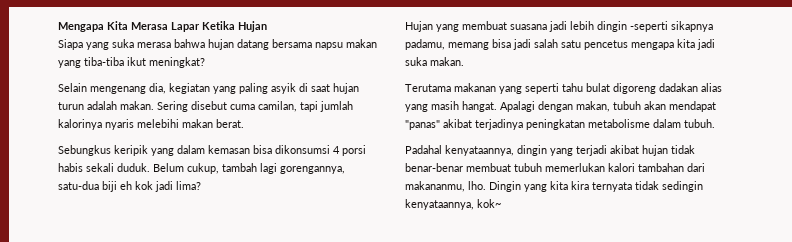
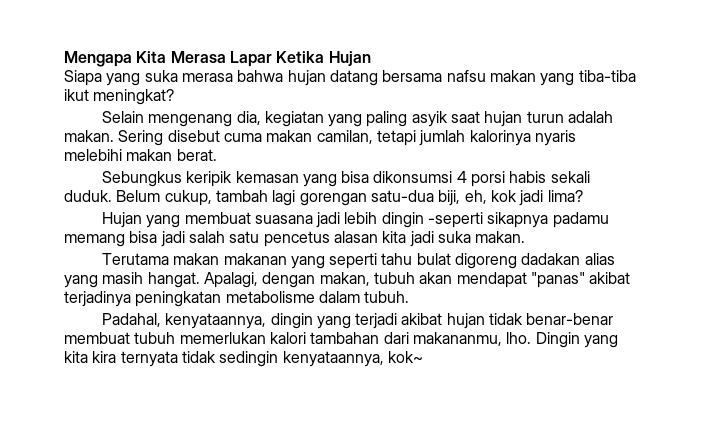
[315,42,343,50] napsu -> [446,70,486,82] nafsu
[299,83,308,92] di -> (448, 119) none
[258,101,318,112] camilan, tapi -> [266,130,416,146] makan camilan, tetapi
[151,145,250,156] yang dalam kemasan -> [235,171,337,187] kemasan yang
[280,166,345,174] [58,181,132,192] gorengannya, satu-dua biji eh -> [299,190,487,206] gorengan satu-dua biji, eh,
[405,39,445,50] padamu, -> [552,212,609,228] padamu
[631,42,674,50] mengapa -> [333,231,378,243] alasan
(451, 88) none -> [173,253,220,265] makan
[500,101,535,112] Apalagi -> [203,272,258,288] Apalagi,
[405,145,442,154] Padahal -> [101,313,161,327] Padahal,

